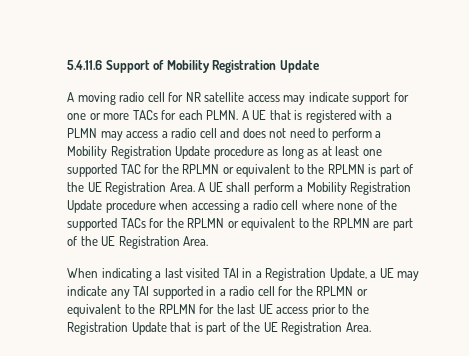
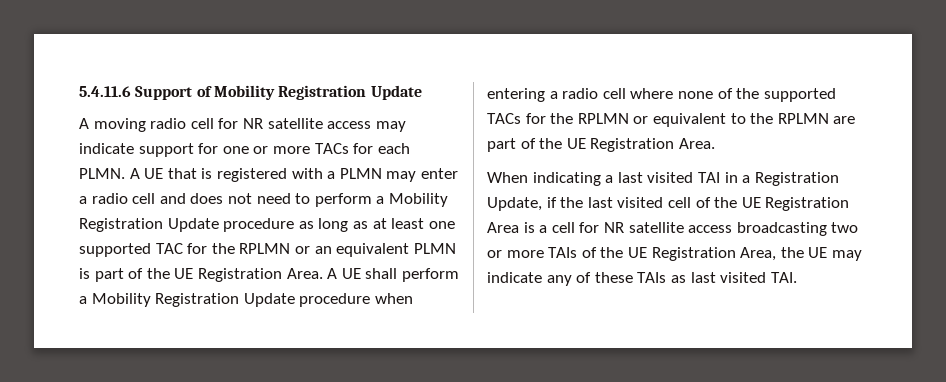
[126,131,159,138] access -> [420,168,458,179] enter
[236,164,365,177] equivalent to the RPLMN -> [314,243,456,257] an equivalent PLMN
[191,200,240,213] accessing -> [487,88,545,102] entering
[370,268,420,281] [67,286,368,299] [67,304,369,317] [67,322,371,335] a UE may indicate any TAI supported in a radio cell for the RPLMN or equivalent to the RPLMN for the last UE access prior to the Registration Update that is part of the UE Registration Area. -> [546,197,850,211] [487,222,859,236] [487,247,862,261] [487,272,797,286] if the last visited cell of the UE Registration Area is a cell for NR satellite access broadcasting two or more TAIs of the UE Registration Area, the UE may indicate any of these TAIs as last visited TAI.

